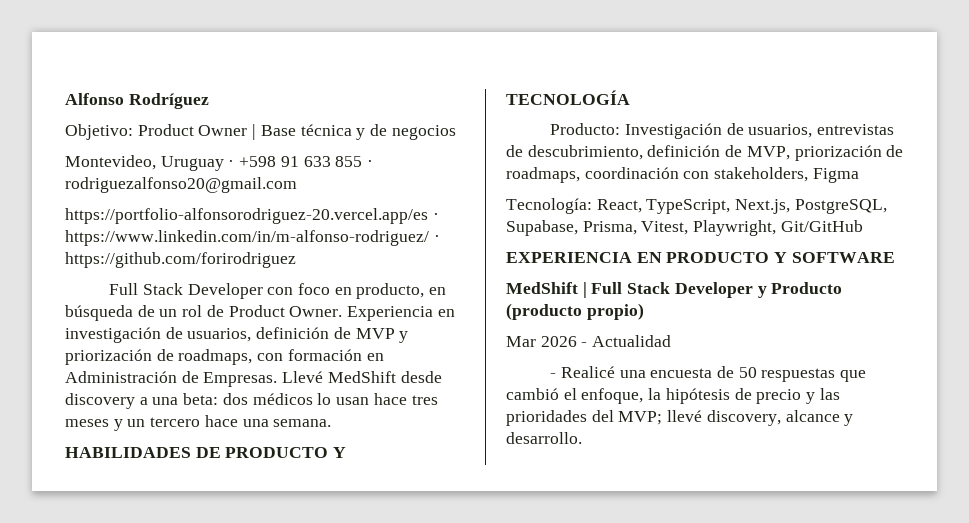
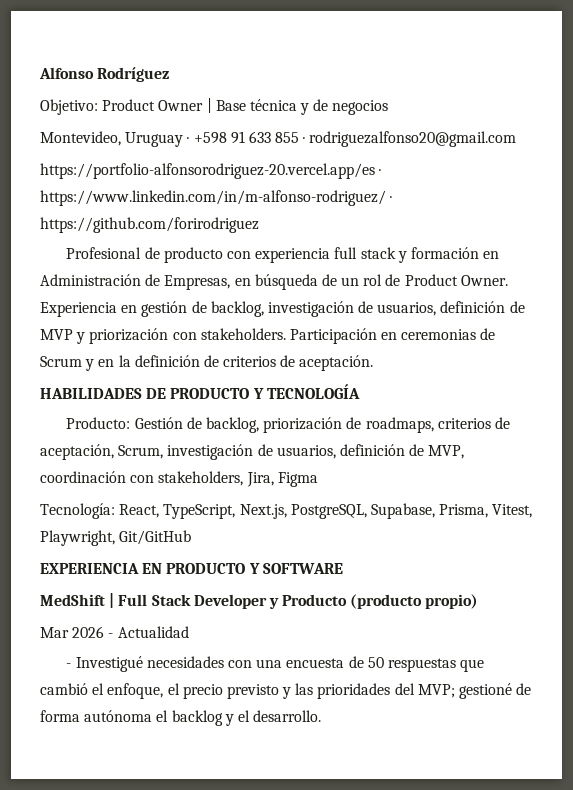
[109,283,425,299] Full Stack Developer con foco en producto, -> [66,247,500,263] [40,274,231,290] Profesional de producto con experiencia full stack y formación en Administración de Empresas,
(455, 313) none -> [141,301,264,317] gestión de backlog,
[156,349,384,365] [65,371,442,387] [65,393,438,409] [65,415,332,431] de roadmaps, con formación en Administración de Empresas. Llevé MedShift desde discovery a una beta: dos médicos lo usan hace tres meses y un tercero hace una semana. -> [172,328,496,344] [40,355,374,371] con stakeholders. Participación en ceremonias de Scrum y en la definición de criterios de aceptación.
[624,123,894,139] [506,145,904,161] [506,167,580,183] Investigación de usuarios, entrevistas de descubrimiento, definición de MVP, priorización de roadmaps, -> [134,417,510,433] [40,444,465,460] Gestión de backlog, priorización de roadmaps, criterios de aceptación, Scrum, investigación de usuarios, definición de MVP,
(809, 174) none -> [246,472,274,487] Jira,
[560,366,615,378] Realicé -> [75,656,252,672] Investigué necesidades con
[648,388,802,404] la hipótesis de precio -> [167,683,279,699] el precio previsto
[667,410,854,426] llevé discovery, alcance y -> [459,683,532,699] [40,710,250,726] gestioné de forma autónoma el backlog y el

